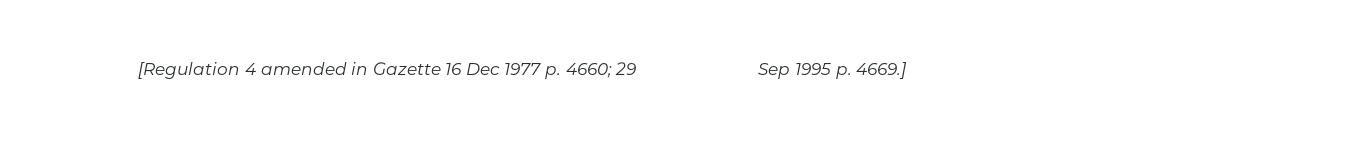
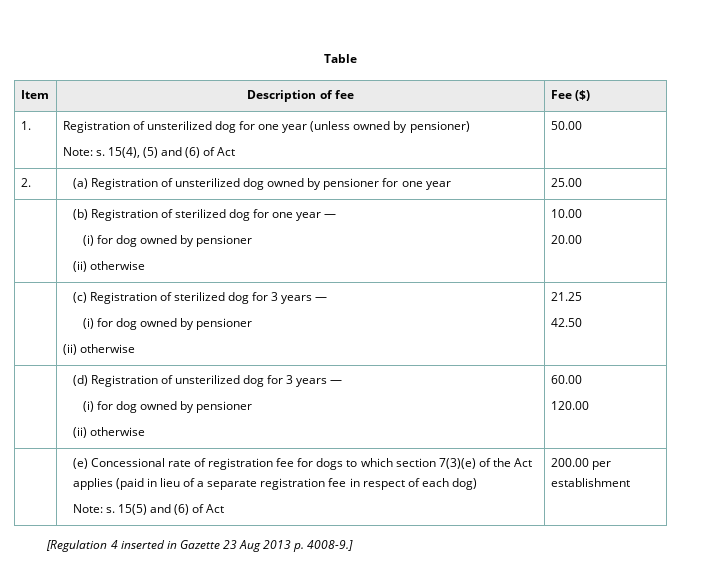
(138, 70) none -> [324,54,357,63] [20,90,49,99] [247,90,354,102] [550,90,590,101] [20,121,31,130] [62,121,470,133] [62,147,236,158] [550,121,582,130] [20,178,31,187] [72,178,451,190] [550,178,582,187] [72,209,337,221] [82,235,253,247] [72,261,145,272] [550,209,582,218] [550,235,582,244] [72,292,328,304] [82,318,253,330] [62,344,135,355] [550,292,582,301] [550,318,582,327] [72,375,343,387] [82,401,253,413] [72,427,145,438] [550,375,582,384] [550,401,589,410] [72,458,533,470] [72,478,477,490] [72,504,225,515] [550,458,611,470] [550,478,630,487] Table // Item | Description of fee | Fee ($) // 1. | Registration of unsterilized dog for one year (unless owned by pensioner) // Note: s. 15(4), (5) and (6) of Act | 50.00 // 2. | (a) Registration of unsterilized dog owned by pensioner for one year | 25.00 // | (b) Registration of sterilized dog for one year — // (i) for dog owned by pensioner // (ii) otherwise | 10.00 // 20.00 // | (c) Registration of sterilized dog for 3 years — // (i) for dog owned by pensioner // (ii) otherwise | 21.25 // 42.50 // | (d) Registration of unsterilized dog for 3 years — // (i) for dog owned by pensioner // (ii) otherwise | 60.00 // 120.00 // | (e) Concessional rate of registration fee for dogs to which section 7(3)(e) of the Act applies (paid in lieu of a separate registration fee in respect of each dog) // Note: s. 15(5) and (6) of Act | 200.00 per establishment //
[260,62,347,75] amended -> [120,540,165,549] inserted
[445,62,908,79] 16 Dec 1977 p. 4660; 29 Sep 1995 p. 4669.] -> [222,540,354,552] 23 Aug 2013 p. 4008-9.]

